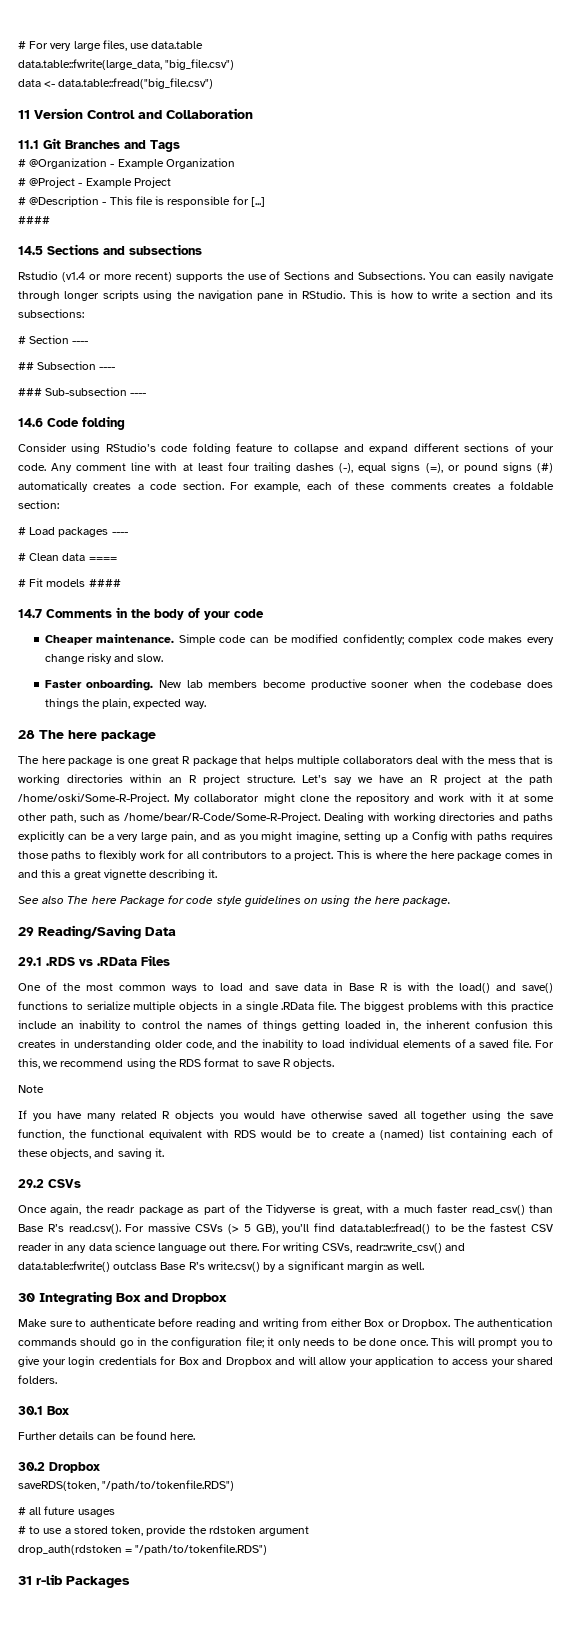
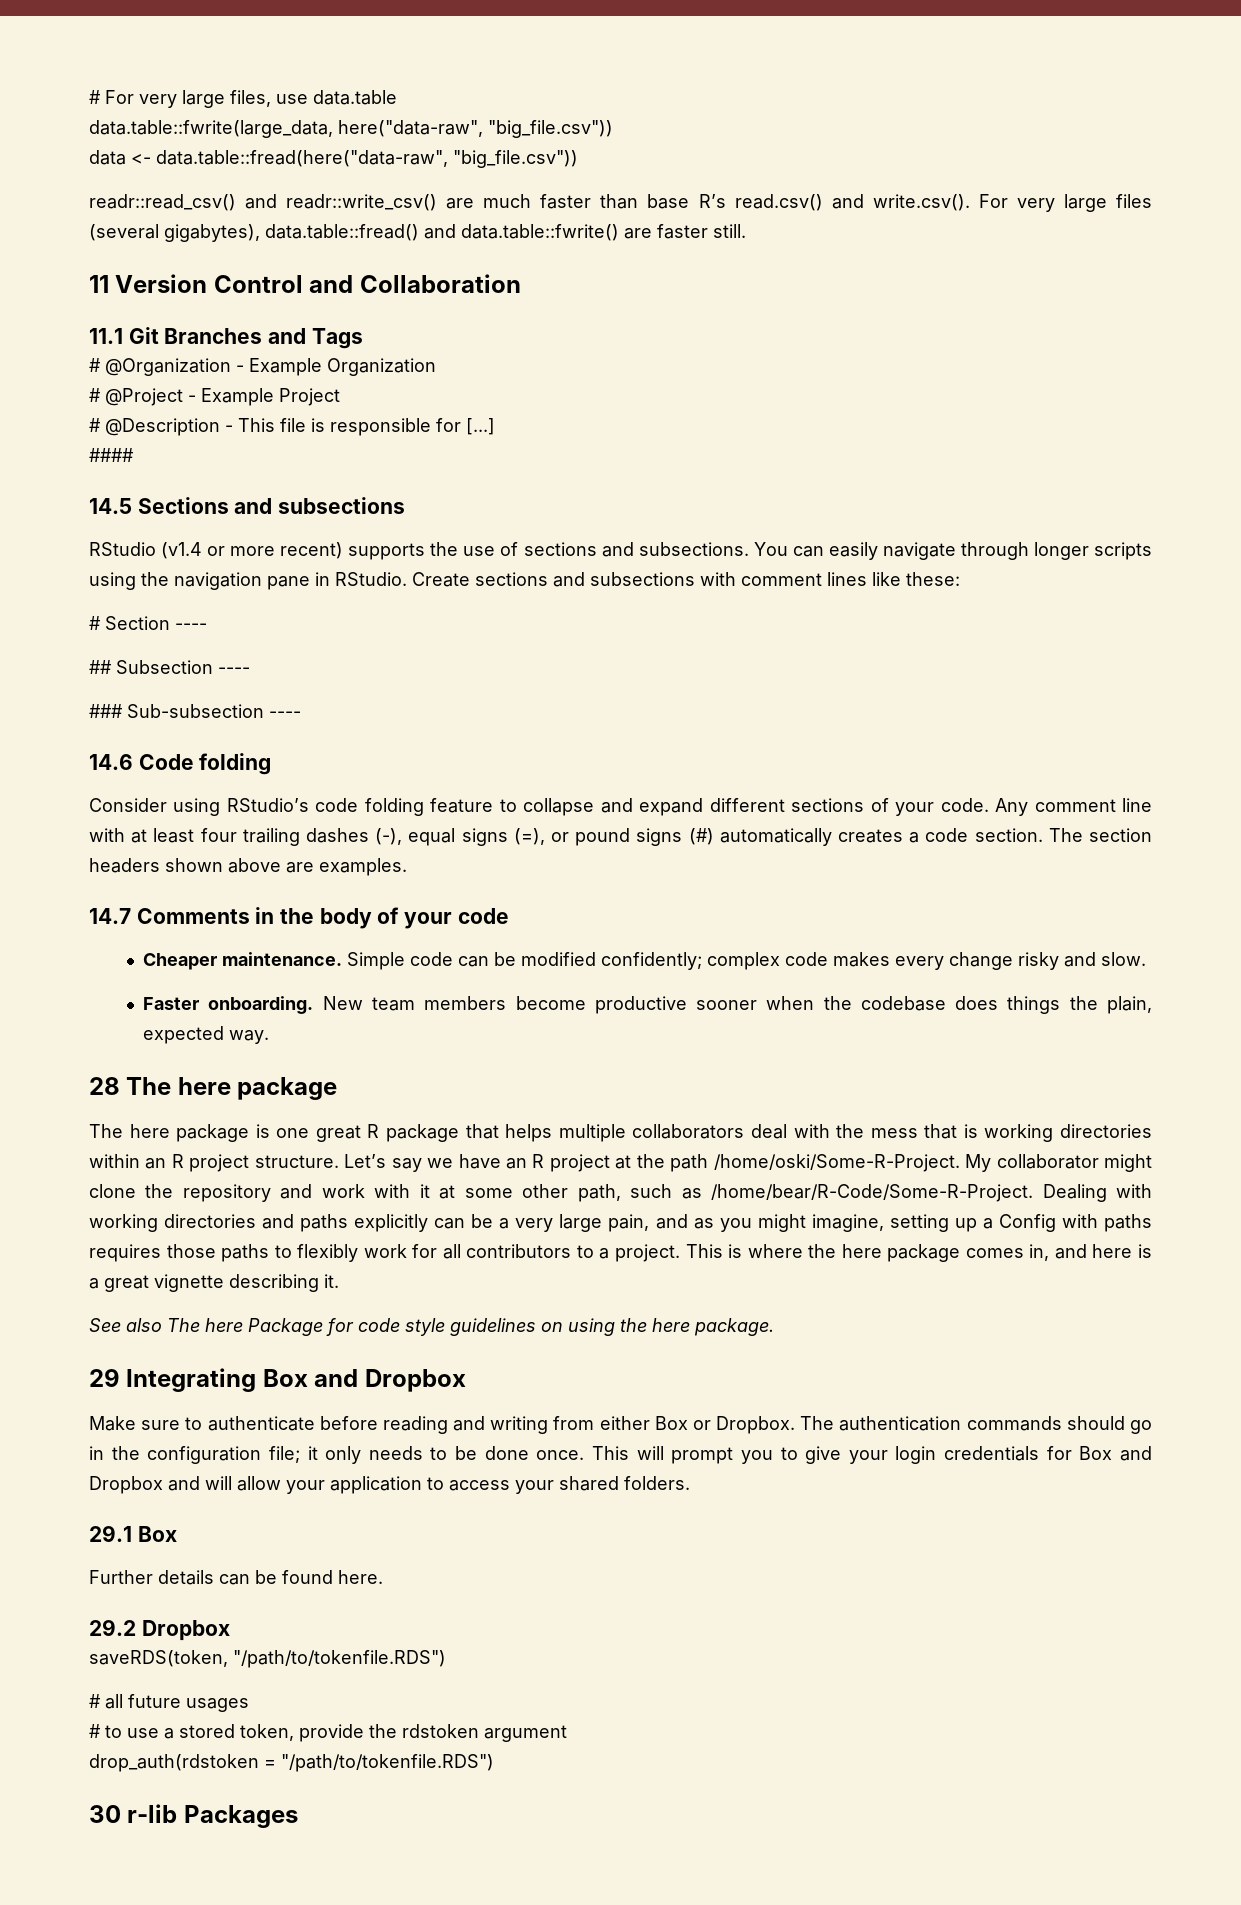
[165,59,235,70] "big_file.csv") -> [338,120,613,138] here("data-raw", "big_file.csv"))
[58,78,214,89] data.table::fread("big_file.csv") -> [156,150,578,168] [89,194,1153,212] [89,224,746,242] data.table::fread(here("data-raw", "big_file.csv")) // readr::read_csv() and readr::write_csv() are much faster than base R’s read.csv() and write.csv(). For very large files (several gigabytes), data.table::fread() and data.table::fwrite() are faster still.
[18,271,58,280] Rstudio -> [89,542,156,556] RStudio
[284,271,426,280] Sections and Subsections. -> [523,542,749,557] sections and subsections.
[349,290,554,299] [18,309,84,318] This is how to write a section and its subsections: -> [412,572,960,587] Create sections and subsections with comment lines like these:
[229,481,554,492] [18,500,59,509] [18,527,128,537] [18,553,117,561] [18,578,121,587] For example, each of these comments creates a foldable section: // # Load packages ---- // # Clean data ==== // # Fit models #### -> [1048,828,1153,842] [89,858,407,876] The section headers shown above are examples.
[186,680,203,688] lab -> [371,997,415,1011] team
[543,850,554,859] [18,869,62,878] in and this -> [1029,1244,1152,1261] in, and here is
[38,925,176,939] [18,955,170,966] [18,982,553,993] [18,1001,555,1012] [18,1020,553,1031] [18,1039,554,1050] [18,1058,335,1069] [18,1085,44,1093] [18,1110,554,1121] [18,1129,553,1140] [18,1148,164,1159] [18,1179,81,1188] [18,1204,554,1215] [18,1223,553,1234] [18,1242,465,1253] [18,1261,425,1272] [18,1293,35,1302] Reading/Saving Data // 29.1 .RDS vs .RData Files // One of the most common ways to load and save data in Base R is with the load() and save() functions to serialize multiple objects in a single .RData file. The biggest problems with this practice include an inability to control the names of things getting loaded in, the inherent confusion this creates in understanding older code, and the inability to load individual elements of a saved file. For this, we recommend using the RDS format to save R objects. // Note // If you have many related R objects you would have otherwise saved all together using the save function, the functional equivalent with RDS would be to create a (named) list containing each of these objects, and saving it. // 29.2 CSVs // Once again, the readr package as part of the Tidyverse is great, with a much faster read_csv() than Base R’s read.csv(). For massive CSVs (> 5 GB), you’ll find data.table::fread() to be the fastest CSV reader in any data science language out there. For writing CSVs, readr::write_csv() and data.table::fwrite() outclass Base R’s write.csv() by a significant margin as well. // 30 -> (120, 1377) none
[18,1406,43,1415] 30.1 -> [89,1525,132,1542] 29.1
[18,1462,45,1471] 30.2 -> [89,1619,136,1636] 29.2
[18,1576,32,1585] 31 -> [89,1805,121,1823] 30

